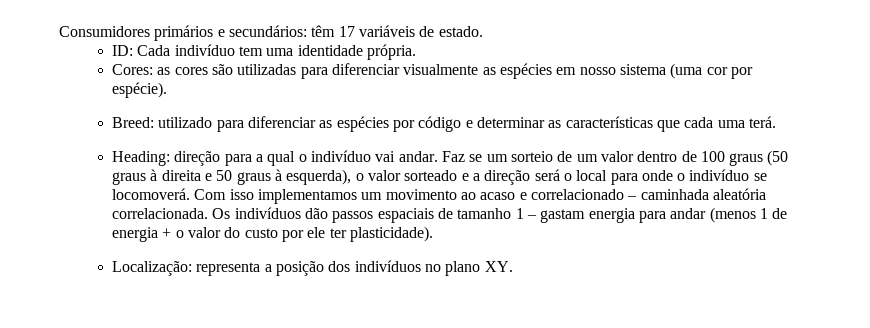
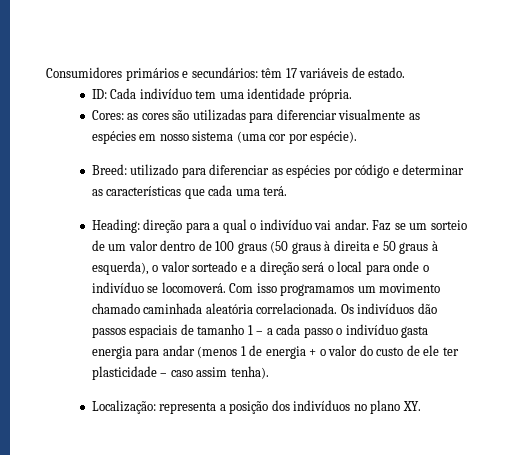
[258,189,358,204] implementamos -> [280,284,355,296] programamos
[460,189,638,200] ao acaso e correlacionado – -> [91,303,140,314] chamado
[540,209,586,223] gastam -> [266,324,429,338] a cada passo o indivíduo gasta
[281,230,304,242] por -> [406,345,420,356] de
[349,226,433,242] plasticidade). -> [91,366,269,380] plasticidade – caso assim tenha).

